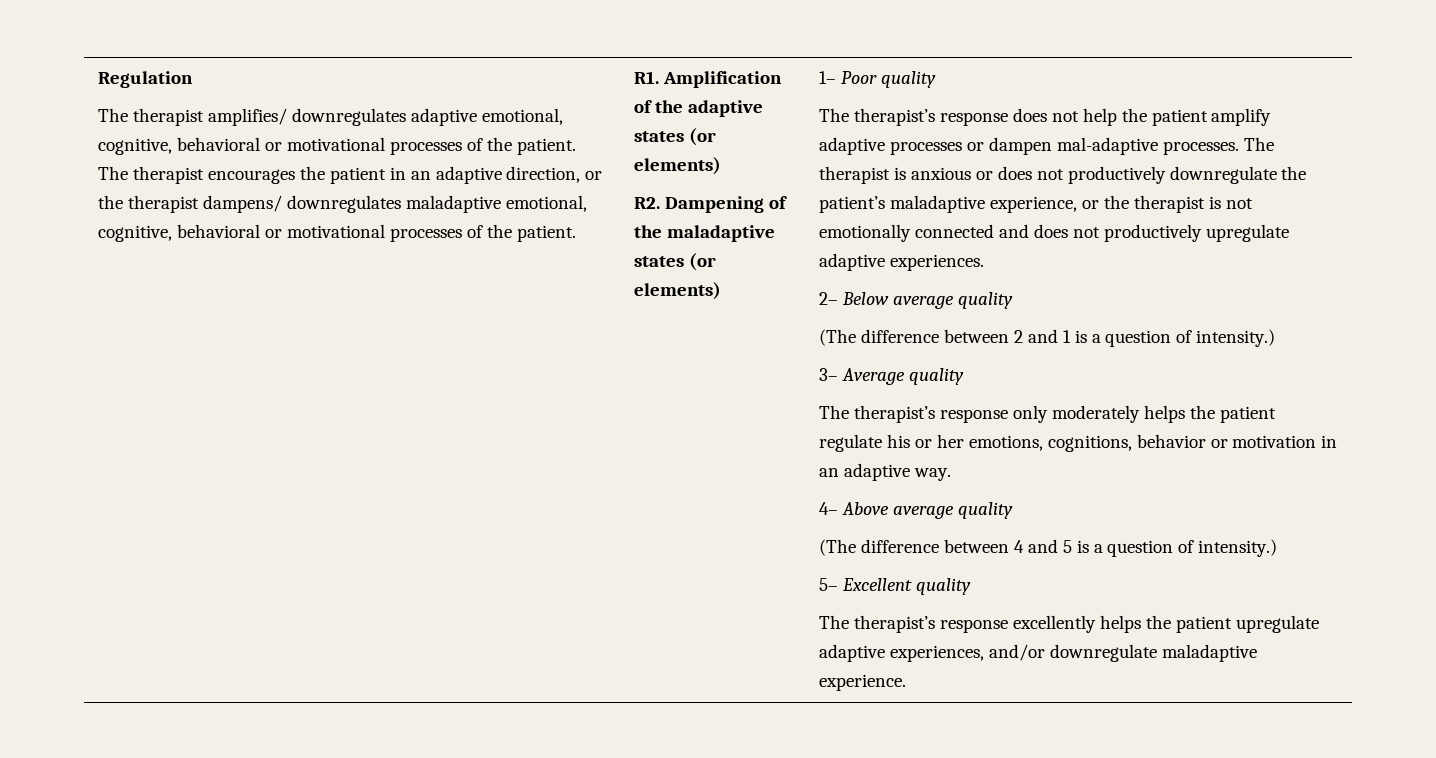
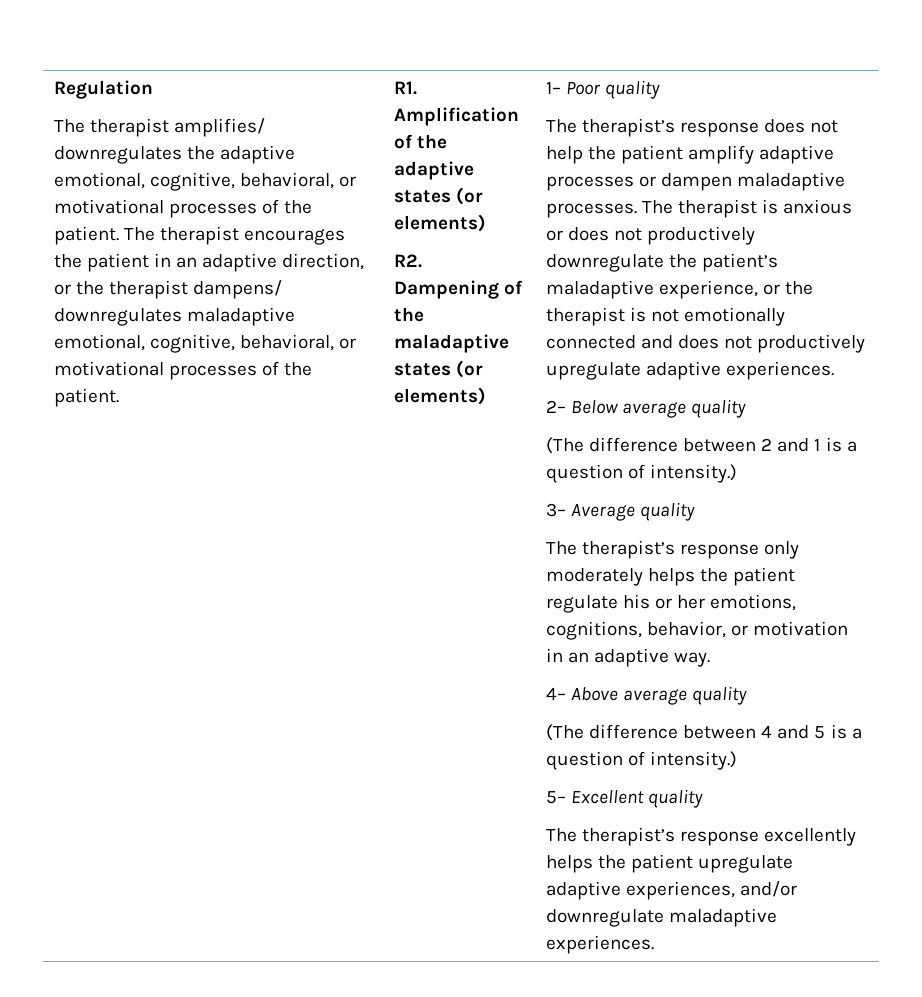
(406, 117) none -> [186,146,215,160] the
[176,137,260,151] behavioral -> [240,172,335,189] behavioral,
[176,224,260,238] behavioral -> [240,334,335,351] behavioral,
[1056,137,1158,155] mal-adaptive -> [737,172,846,191] maladaptive
[1136,434,1206,448] behavior -> [646,621,726,638] behavior,
[818,674,906,691] experience. -> [545,935,654,954] experiences.

